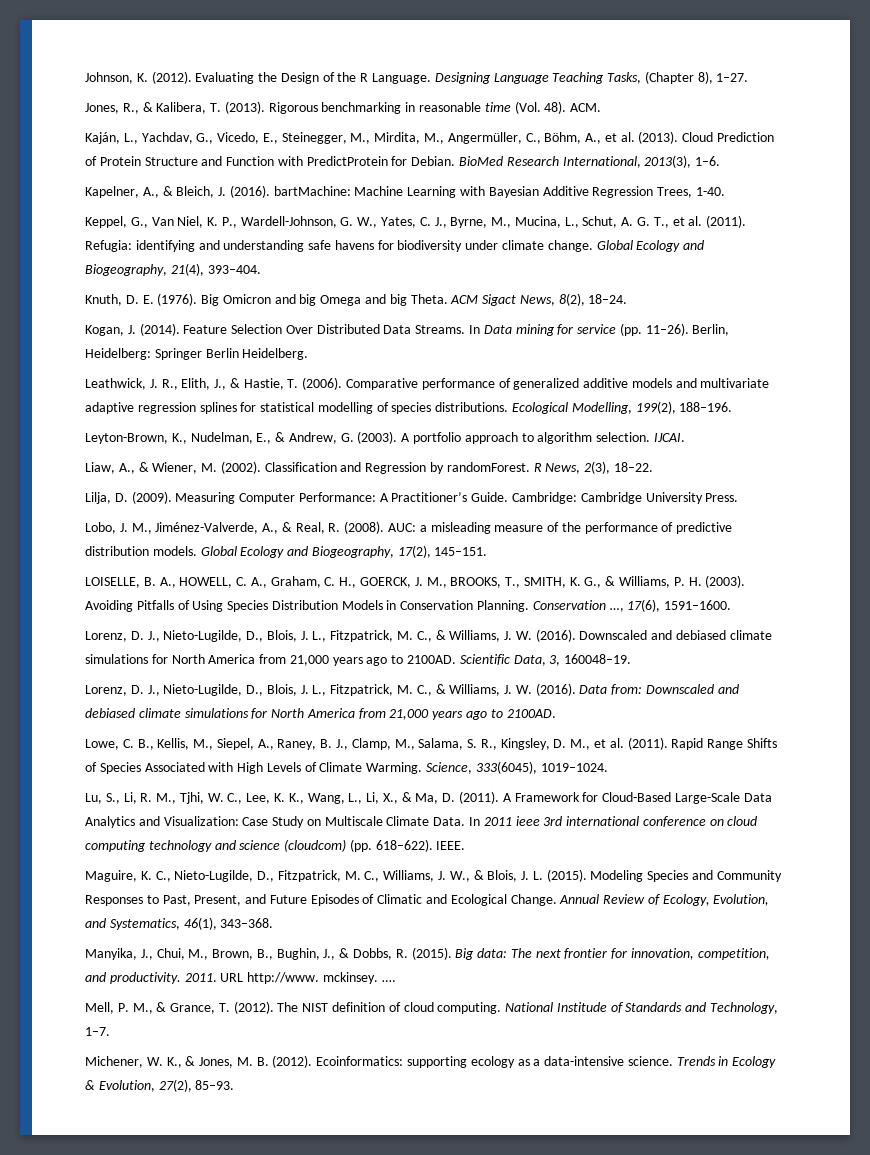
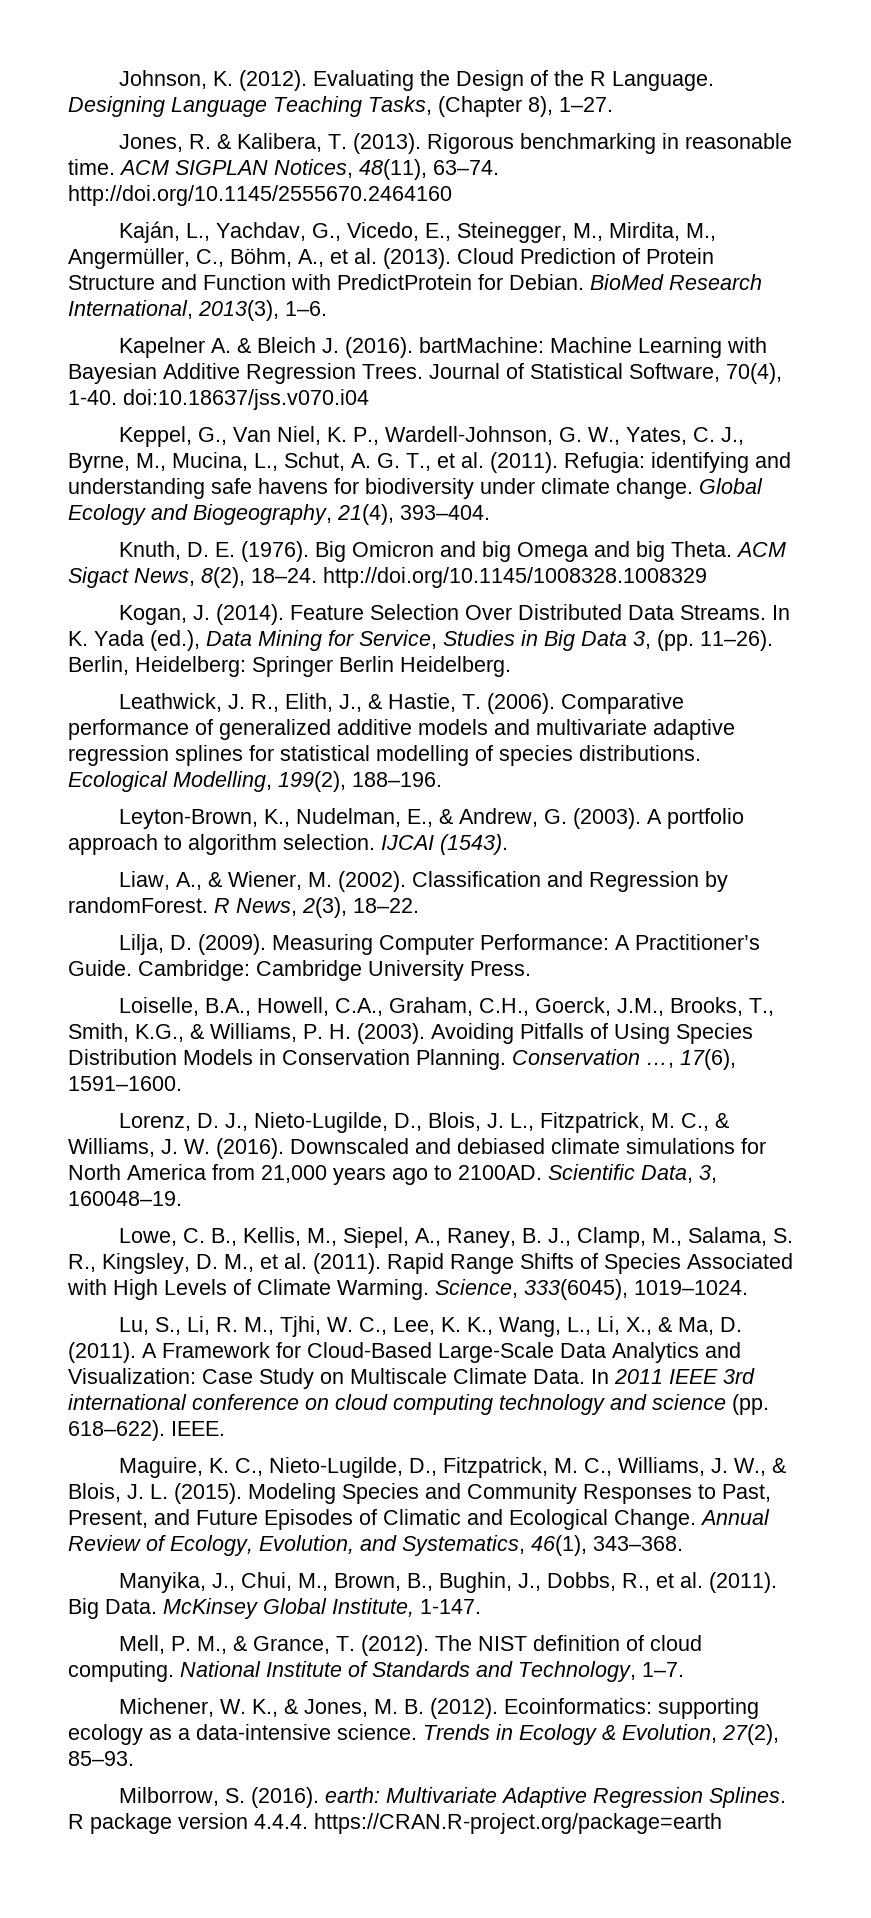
[122,103,139,114] R., -> [188,134,211,149] R.
[484,101,602,114] time (Vol. 48). ACM. -> [68,159,499,180] [68,185,452,206] time. ACM SIGPLAN Notices, 48(11), 63–74. http://doi.org/10.1145/2555670.2464160
[85,186,215,198] Kapelner, A., & Bleich, -> [118,337,316,358] Kapelner A. & Bleich
[657,187,693,198] Trees, -> [362,363,782,384] Trees. Journal of Statistical Software, 70(4),
(725, 191) none -> [123,389,369,410] doi:10.18637/jss.v070.i04
(628, 299) none -> [323,567,707,588] http://doi.org/10.1145/1008328.1008329
[483,324,617,336] Data mining for service -> [68,630,651,651] K. Yada (ed.), Data Mining for Service, Studies in Big Data 3,
[653,433,685,442] IJCAI. -> [381,834,508,855] IJCAI (1543).
[85,521,733,534] [85,545,488,558] [85,576,602,588] Lobo, J. M., Jiménez-Valverde, A., & Real, R. (2008). AUC: a misleading measure of the performance of predictive distribution models. Global Ecology and Biogeography, 17(2), 145–151. // LOISELLE, B. A., HOWELL, C. A., Graham, C. H., GOERCK, J. M., BROOKS, T., SMITH, K. G., -> [118,997,774,1016] [68,1023,184,1042] Loiselle, B.A., Howell, C.A., Graham, C.H., Goerck, J.M., Brooks, T., Smith, K.G.,
[85,683,739,696] [85,708,556,720] // Lorenz, D. J., Nieto-Lugilde, D., Blois, J. L., Fitzpatrick, M. C., & Williams, J. W. (2016). Data from: Downscaled and debiased climate simulations for North America from 21,000 years ago to 2100AD. -> (182, 1198) none
[515,816,540,826] ieee -> [669,1369,718,1384] IEEE
[284,839,347,852] (cloudcom) -> (726, 1402) none
[339,947,770,960] [85,972,396,984] & Dobbs, R. (2015). Big data: The next frontier for innovation, competition, and productivity. 2011. URL http://www. mckinsey. …. -> [546,1572,777,1593] [68,1598,481,1619] Dobbs, R., et al. (2011). Big Data. McKinsey Global Institute, 1-147.
[556,1002,607,1012] Institude -> [266,1661,342,1677] Institute
(235, 1085) none -> [118,1787,786,1808] [68,1813,722,1834] // Milborrow, S. (2016). earth: Multivariate Adaptive Regression Splines. R package version 4.4.4. https://CRAN.R-project.org/package=earth

